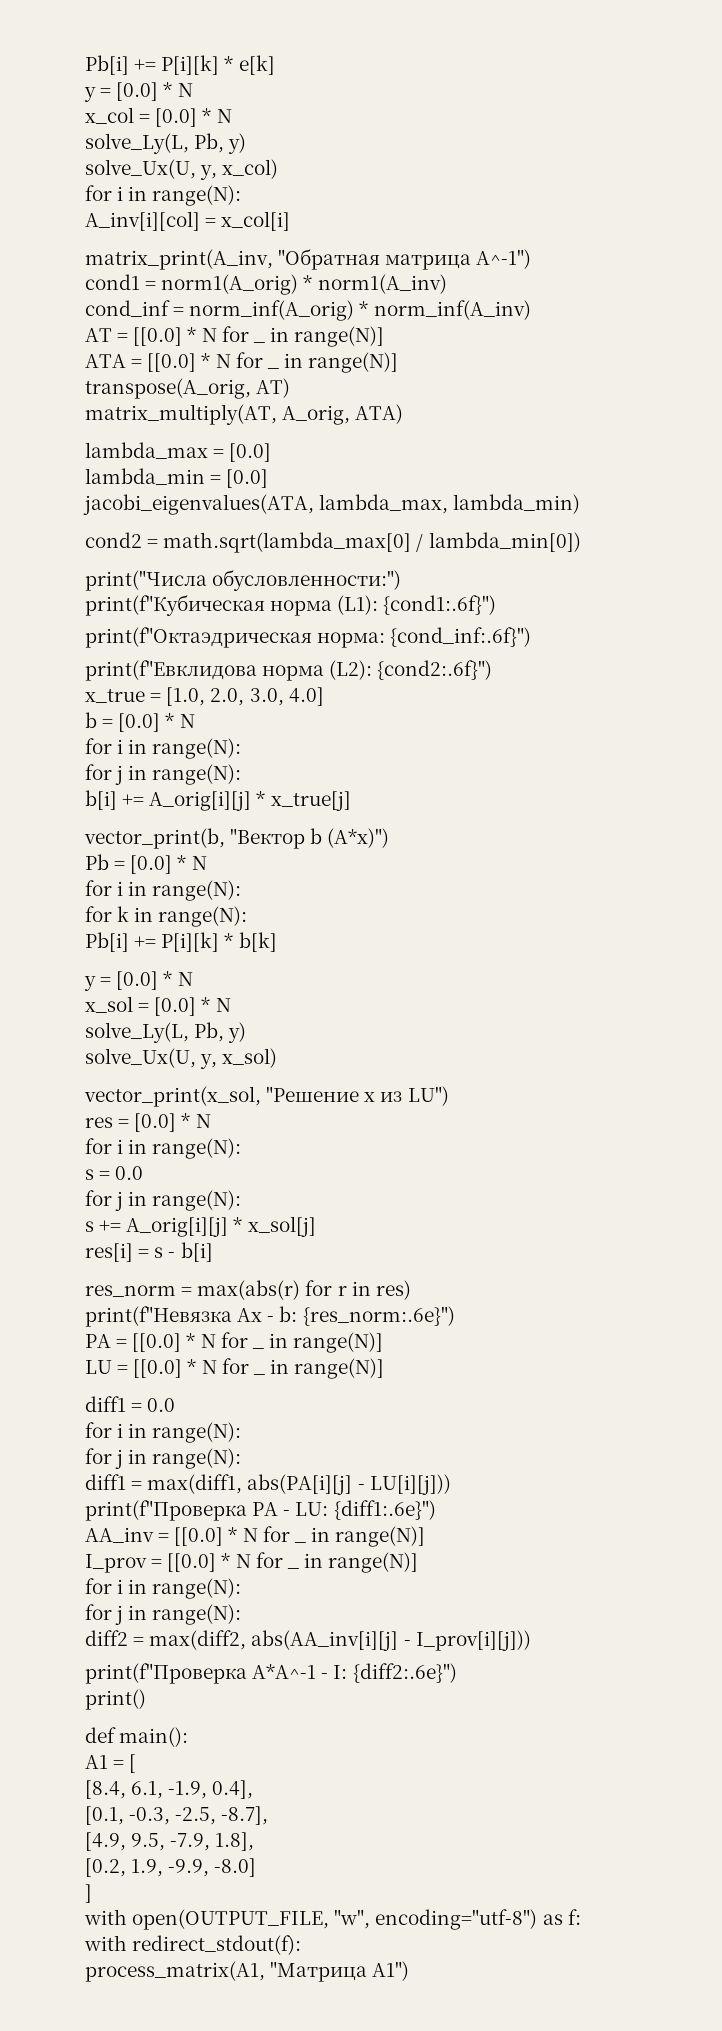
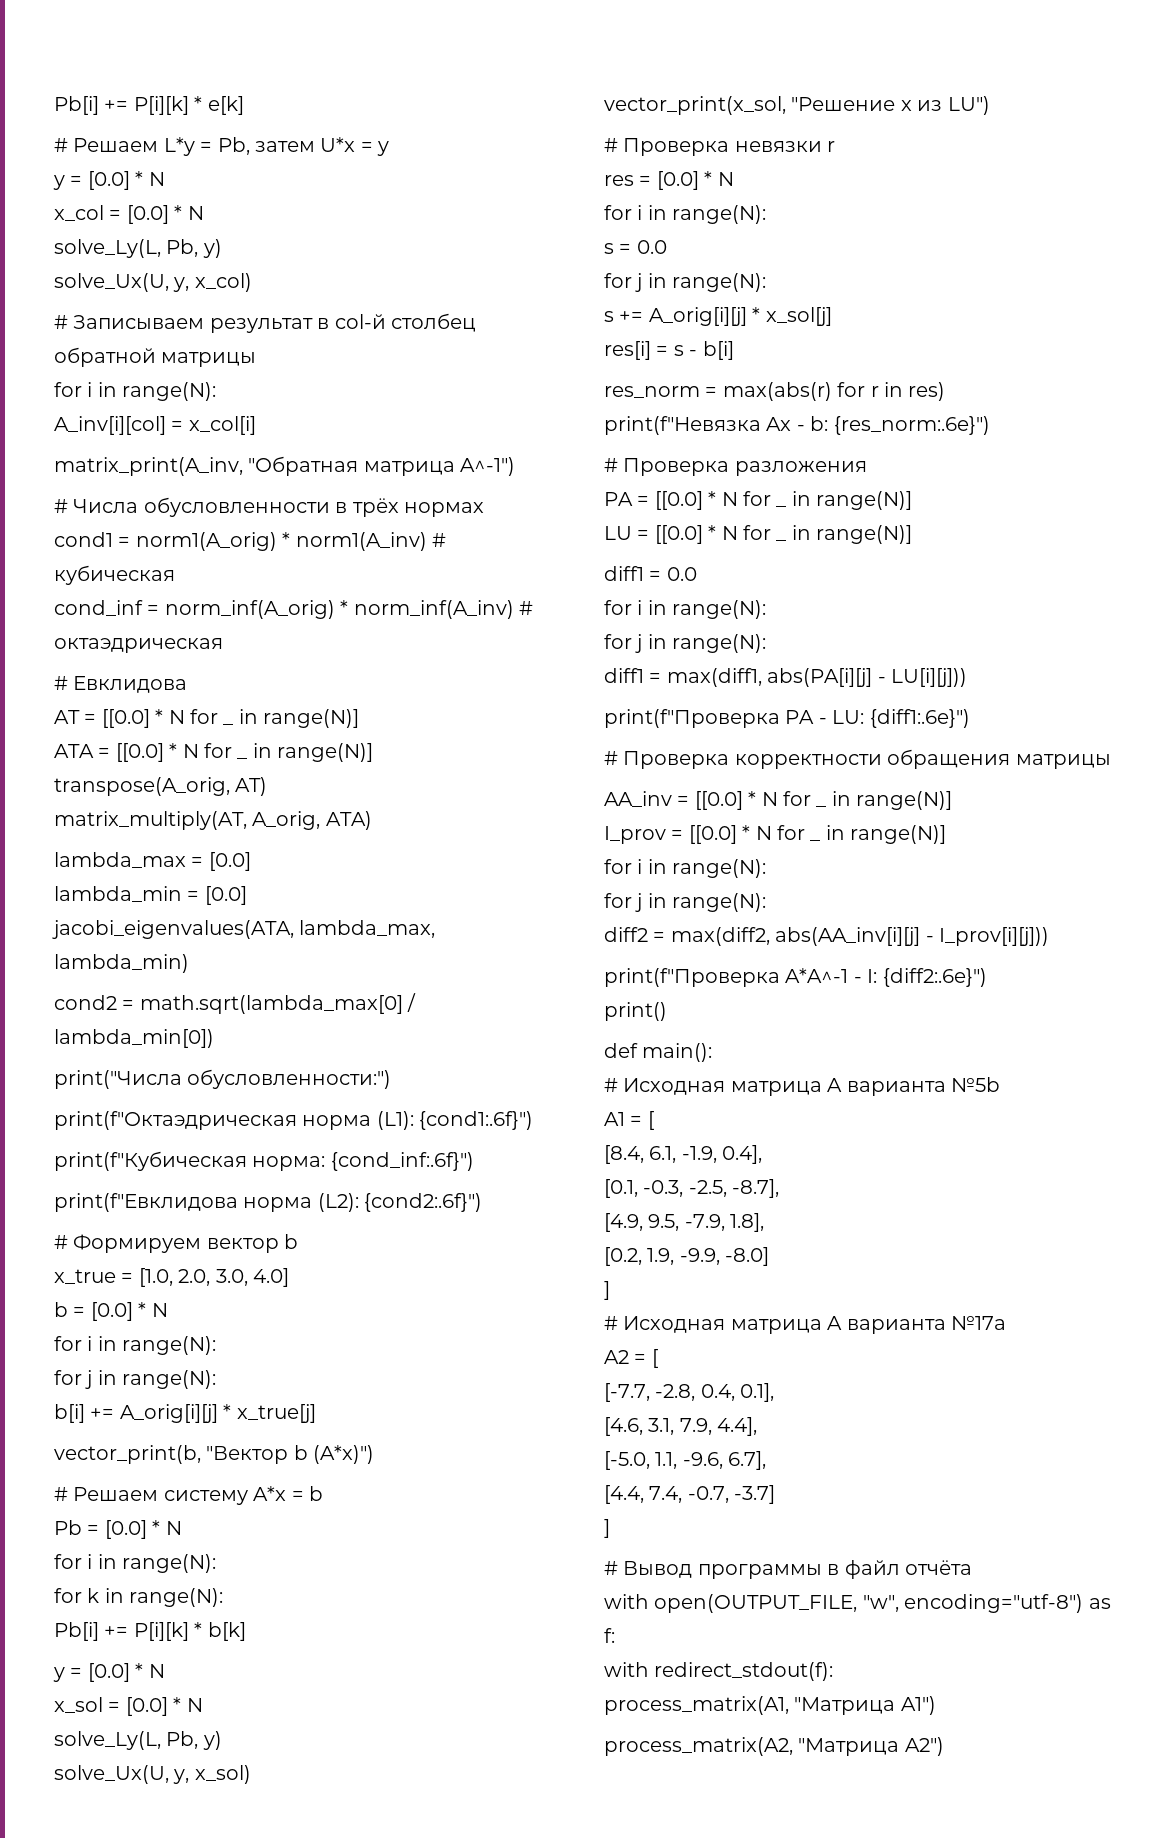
(275, 65) none -> [54,137,390,156] // # Решаем L*y = Pb, затем U*x = y
(279, 169) none -> [54,313,476,333] [54,347,257,367] // # Записываем результат в col-й столбец обратной матрицы
(532, 259) none -> [54,497,484,517] // # Числа обусловленности в трёх нормах
(447, 284) none -> [432,533,446,547] [54,565,175,585] # кубическая
(531, 310) none -> [519,601,533,615] [54,638,223,653] [54,676,188,693] # октаэдрическая // # Евклидова
[85,594,265,616] print(f"Кубическая -> [54,1111,297,1130] print(f"Октаэдрическая
[85,627,312,648] print(f"Октаэдрическая -> [54,1151,247,1171] print(f"Кубическая
(493, 670) none -> [54,1234,299,1253] // # Формируем вектор b
(390, 838) none -> [54,1486,323,1505] // # Решаем систему A*x = b
(449, 1096) none -> [604,138,836,156] // # Проверка невязки r
(455, 1316) none -> [604,458,867,476] // # Проверка разложения
(436, 1510) none -> [604,749,1111,769] // # Проверка корректности обращения матрицы
(189, 1737) none -> [604,1077,1000,1096] // # Исходная матрица A варианта №5b
(92, 1893) none -> [604,1316,1006,1334] [604,1349,658,1368] [604,1383,775,1402] [604,1417,758,1436] [604,1451,767,1470] [604,1485,776,1504] [604,1519,610,1538] [604,1560,972,1579] // # Исходная матрица A варианта №17a // A2 = [ // [-7.7, -2.8, 0.4, 0.1], // [4.6, 3.1, 7.9, 4.4], // [-5.0, 1.1, -9.6, 6.7], // [4.4, 7.4, -0.7, -3.7] // ] // # Вывод программы в файл отчёта
(410, 1971) none -> [604,1737,944,1756] // process_matrix(A2, "Матрица A2")

